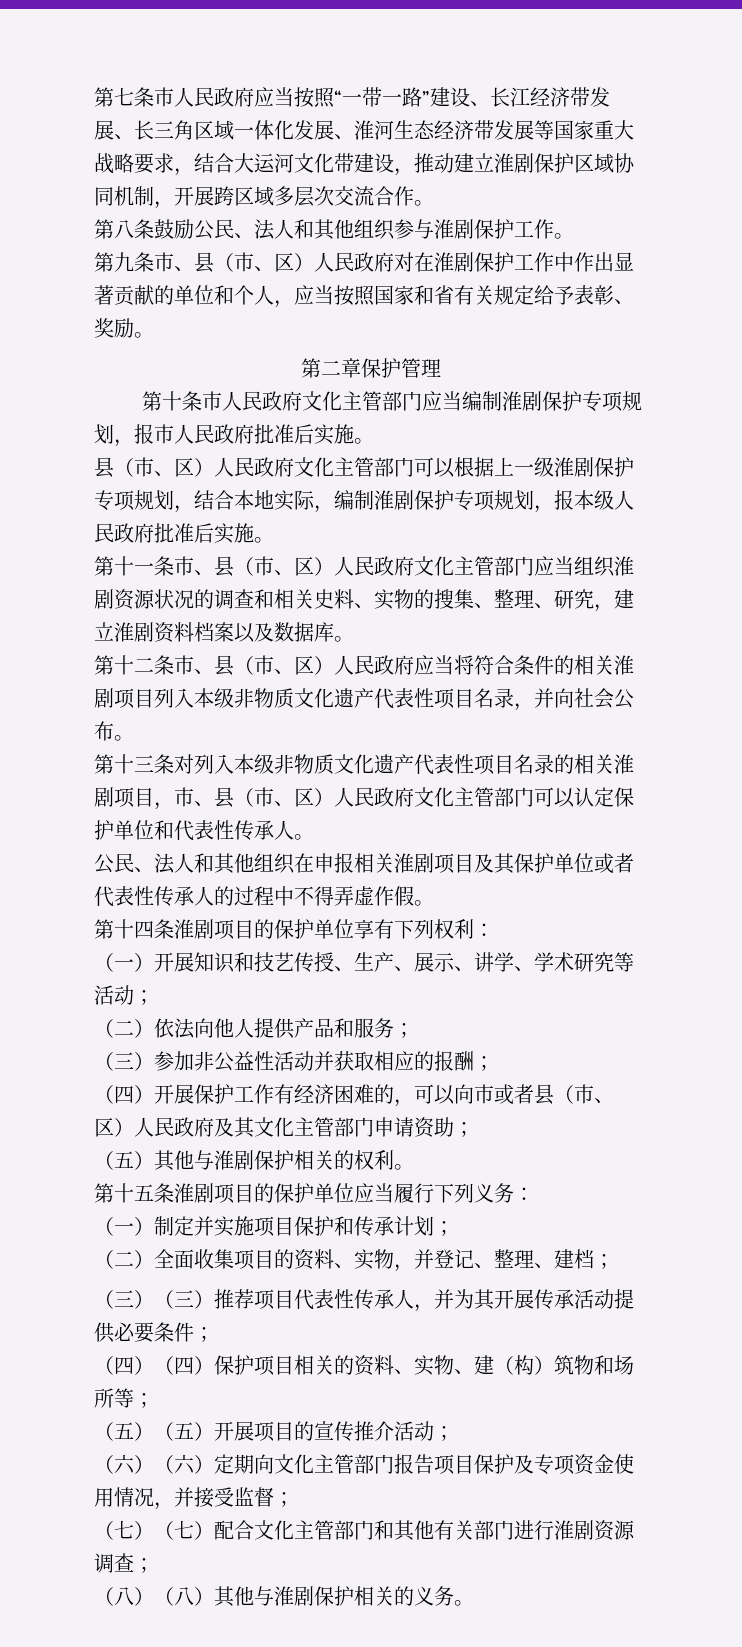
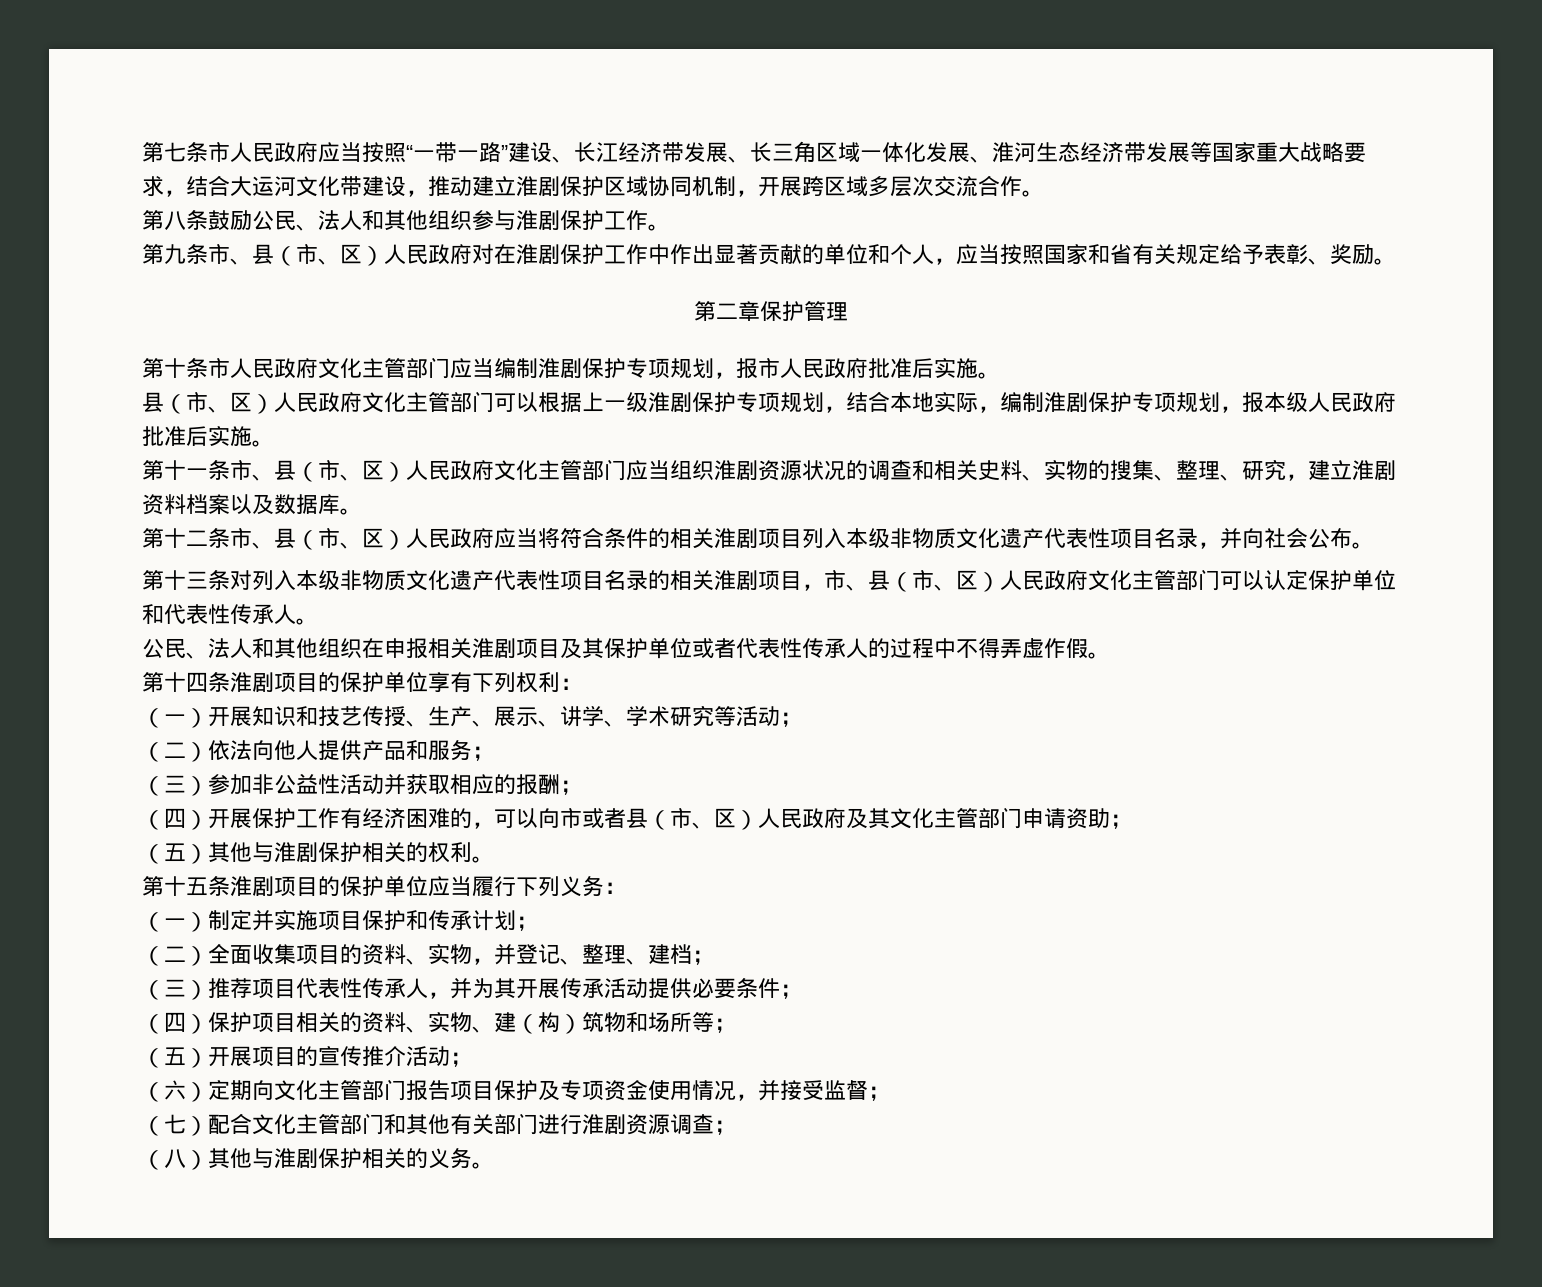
[154,1290,214,1309] （三） -> (208, 990) none
[154,1356,214,1375] （四） -> (208, 1024) none
[154,1422,214,1441] （五） -> (208, 1058) none
[154,1454,214,1474] （六） -> (208, 1092) none
[154,1520,214,1540] （七） -> (208, 1126) none
[154,1587,214,1606] （八） -> (208, 1160) none

